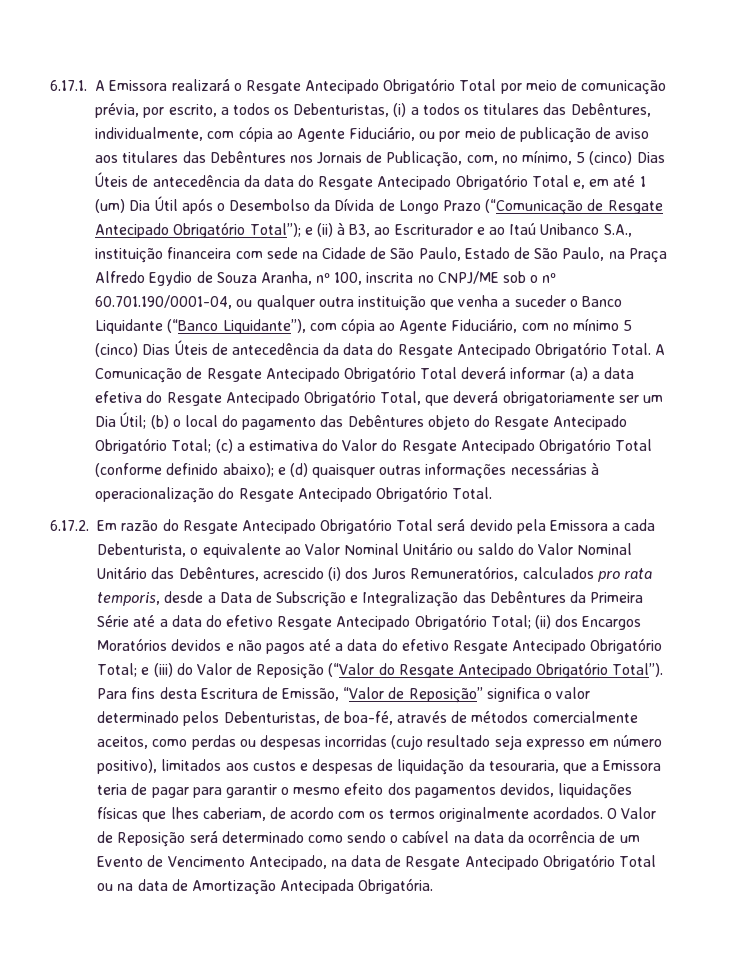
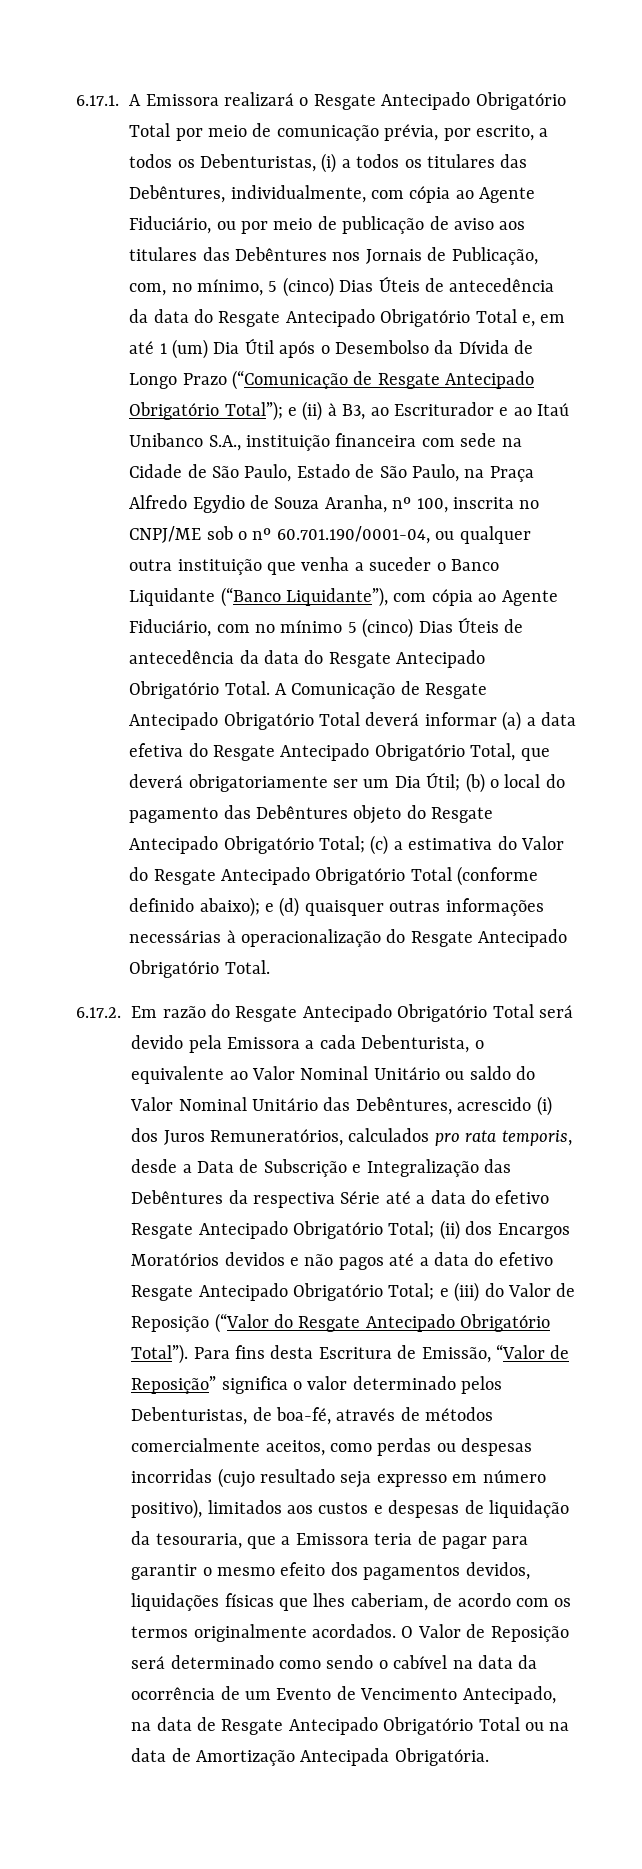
[590,592,644,603] Primeira -> [252,1192,335,1208] respectiva

